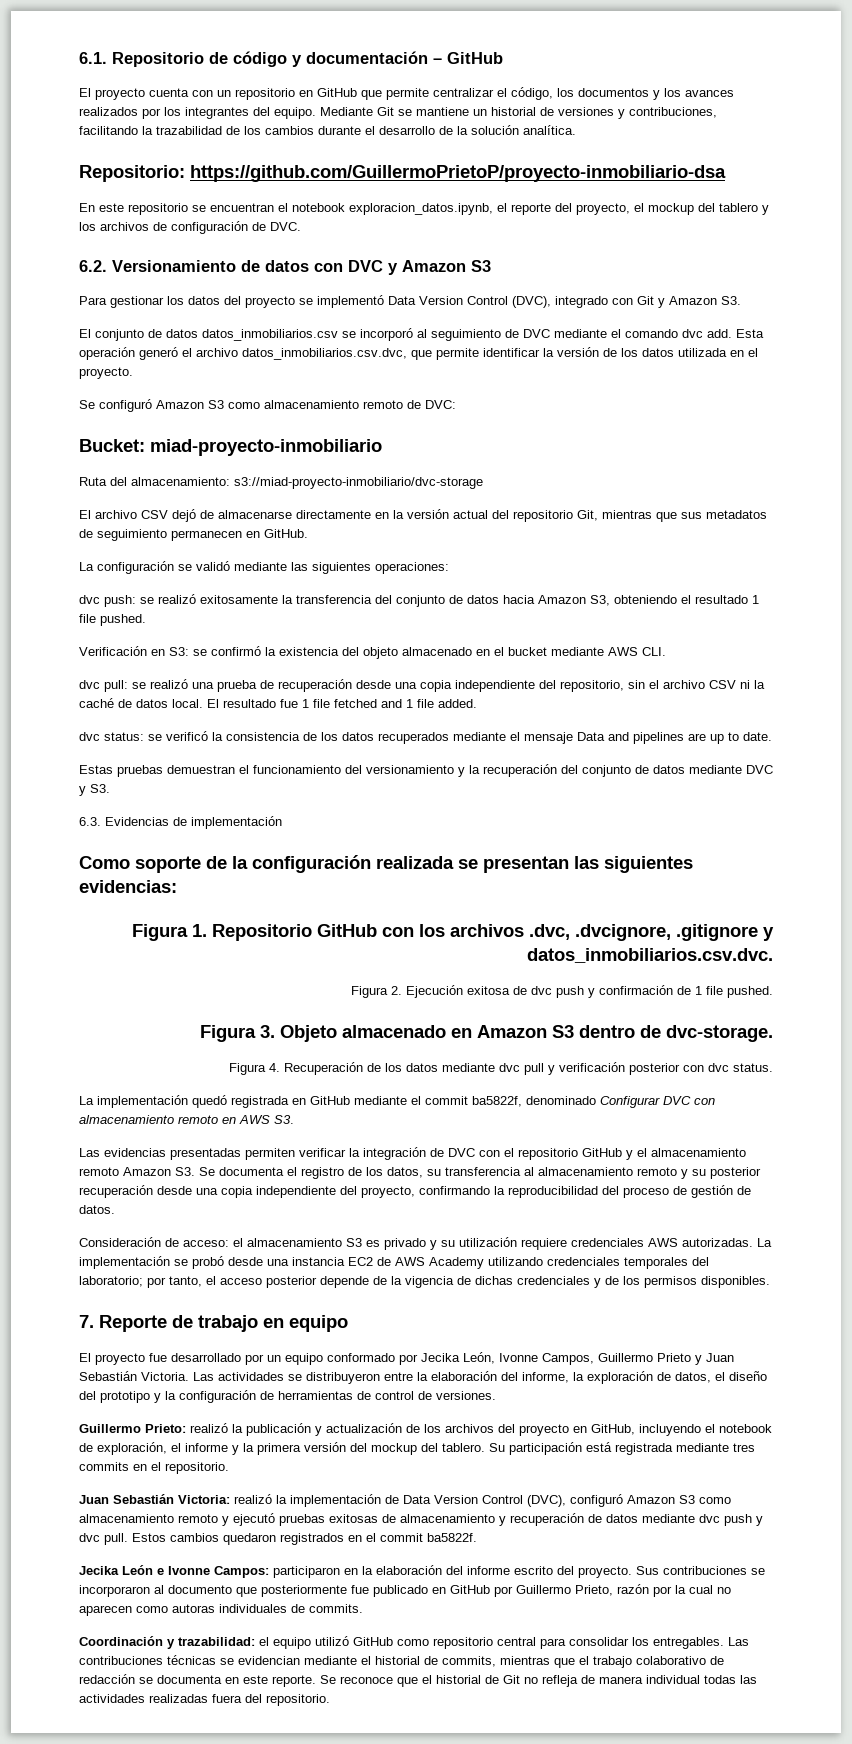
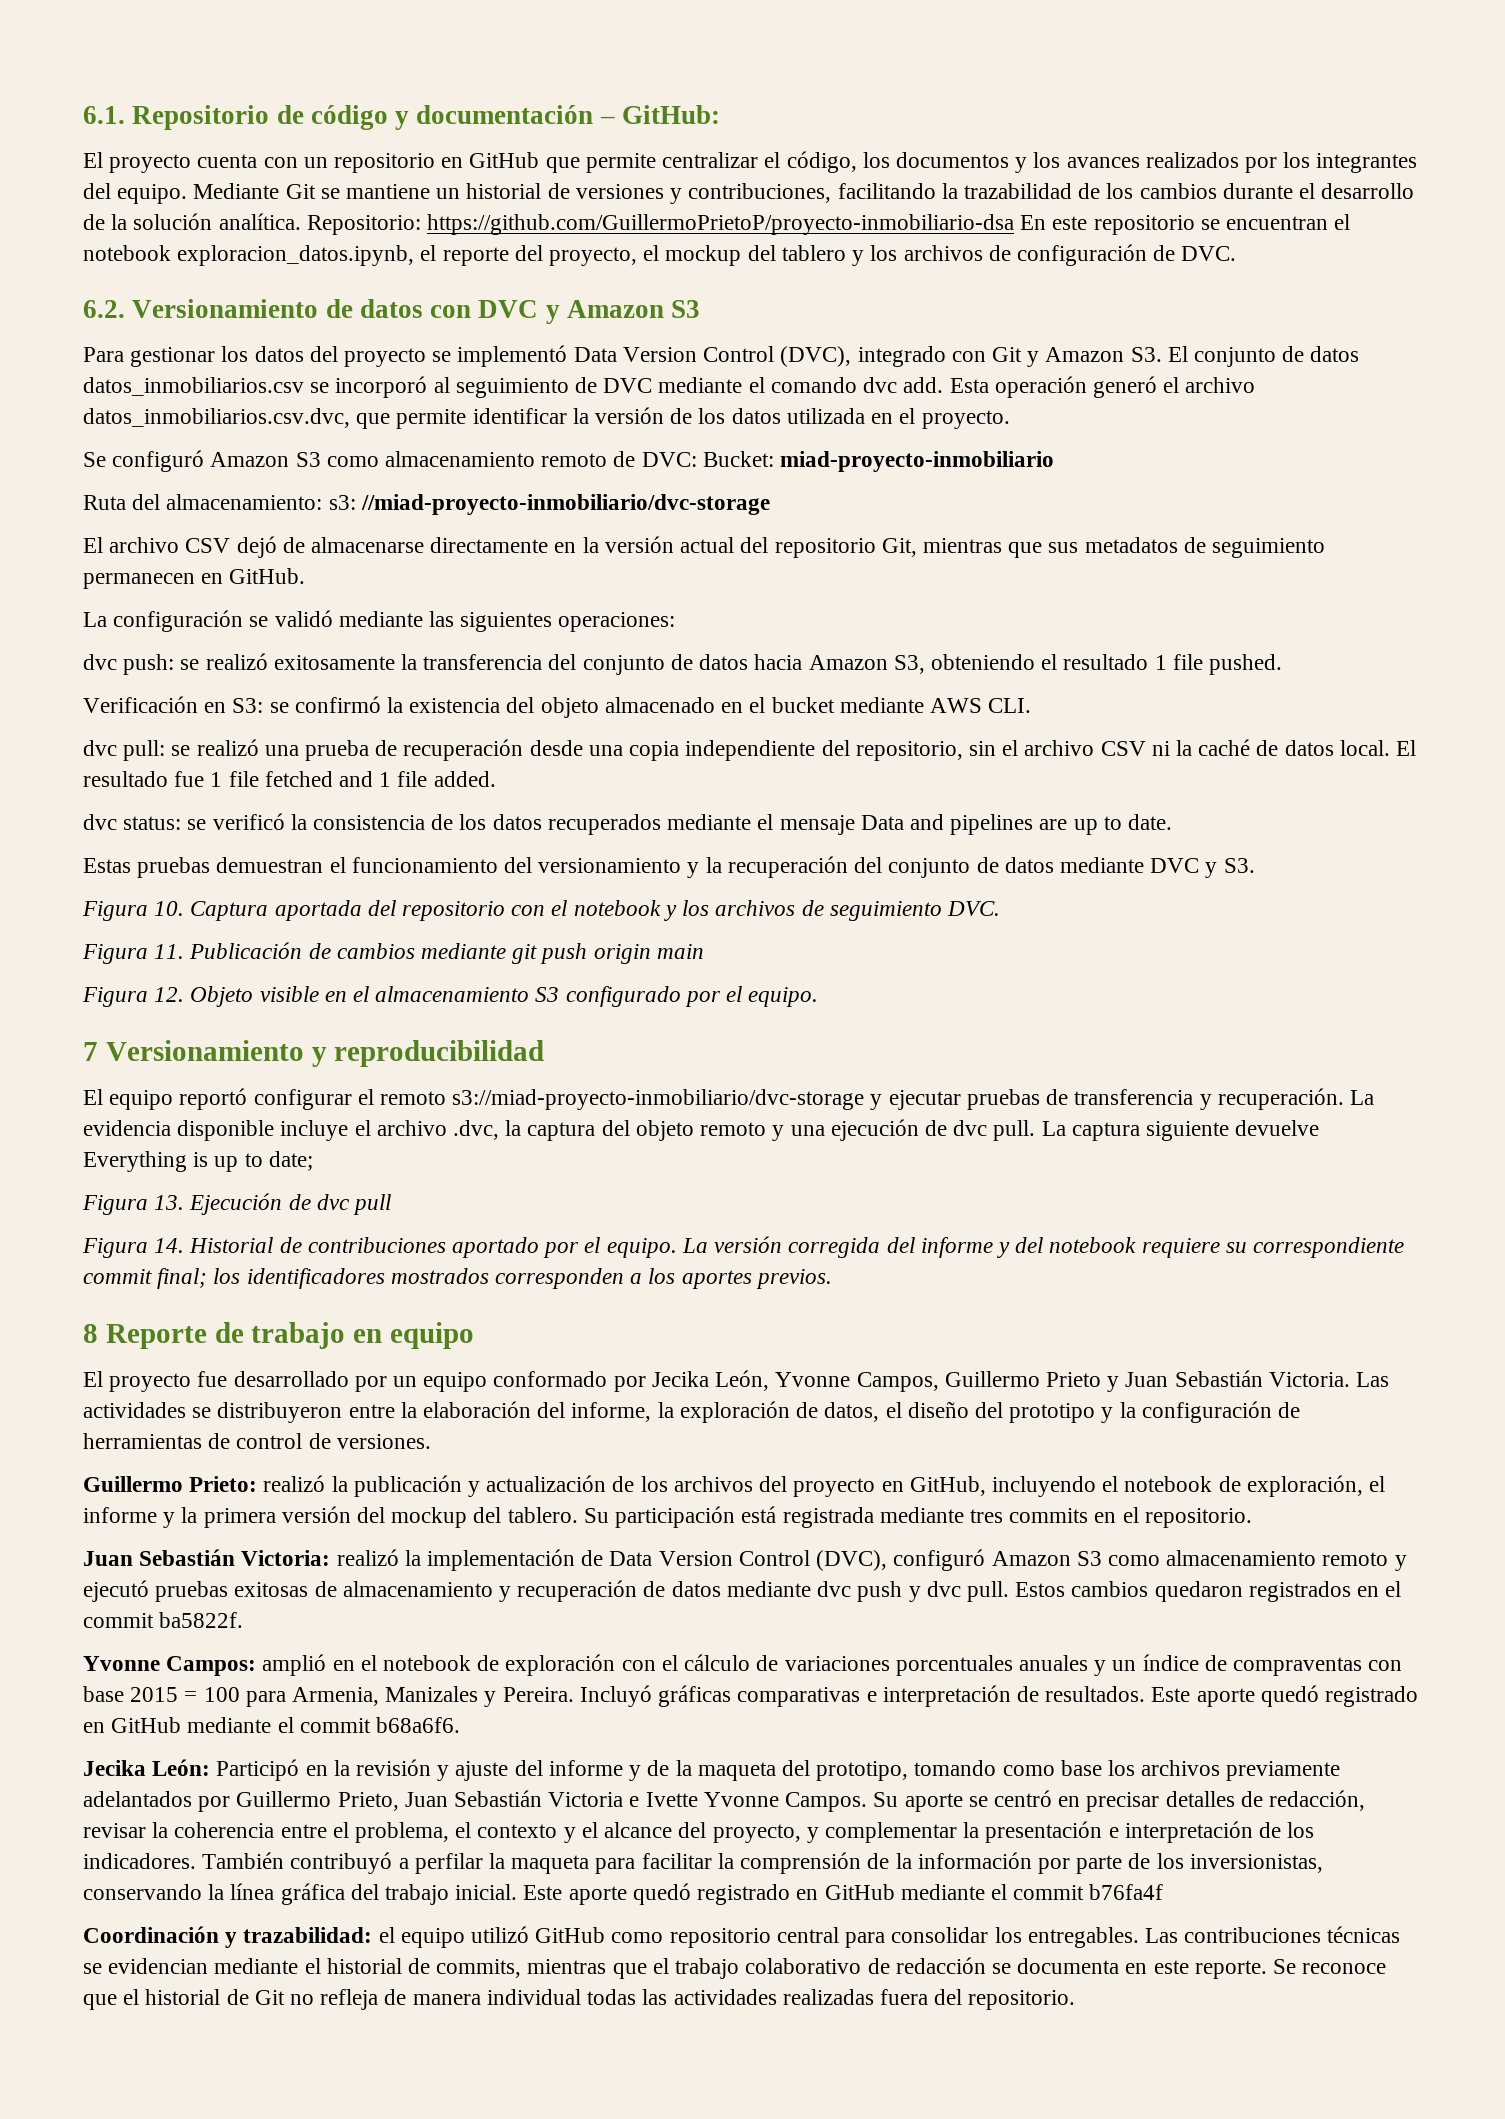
[447,52,503,64] GitHub -> [622,105,721,124] GitHub:
(576, 130) // -> (301, 221) none
(726, 173) // -> (1015, 224) none
(741, 300) // -> (1162, 354) none
(456, 404) // -> (697, 459) none
[234,477,483,489] s3://miad-proyecto-inmobiliario/dvc-storage -> [328,494,770,515] s3: //miad-proyecto-inmobiliario/dvc-storage
[79,816,282,829] [79,855,693,873] [79,880,177,893] [132,924,774,941] [527,948,773,963] [351,985,773,998] [200,1025,773,1042] [229,1062,773,1075] [79,1095,715,1108] [79,1115,294,1124] [79,1147,746,1160] [79,1167,761,1179] [79,1185,751,1198] [79,1205,115,1214] [79,1237,772,1250] [79,1256,709,1269] [79,1276,770,1288] [79,1315,94,1328] 6.3. Evidencias de implementación // Como soporte de la configuración realizada se presentan las siguientes evidencias: // Figura 1. Repositorio GitHub con los archivos .dvc, .dvcignore, .gitignore y datos_inmobiliarios.csv.dvc. // Figura 2. Ejecución exitosa de dvc push y confirmación de 1 file pushed. // Figura 3. Objeto almacenado en Amazon S3 dentro de dvc-storage. // Figura 4. Recuperación de los datos mediante dvc pull y verificación posterior con dvc status. // La implementación quedó registrada en GitHub mediante el commit ba5822f, denominado Configurar DVC con almacenamiento remoto en AWS S3. // Las evidencias presentadas permiten verificar la integración de DVC con el repositorio GitHub y el almacenamiento remoto Amazon S3. Se documenta el registro de los datos, su transferencia al almacenamiento remoto y su posterior recuperación desde una copia independiente del proyecto, confirmando la reproducibilidad del proceso de gestión de datos. // Consideración de acceso: el almacenamiento S3 es privado y su utilización requiere credenciales AWS autorizadas. La implementación se probó desde una instancia EC2 de AWS Academy utilizando credenciales temporales del laboratorio; por tanto, el acceso posterior depende de la vigencia de dichas credenciales y de los permisos disponibles. // 7. -> [82,900,1000,921] [82,942,704,964] [82,986,819,1007] [83,1040,545,1067] [83,1088,1374,1110] [83,1119,1320,1141] [83,1151,313,1172] [82,1193,392,1215] [82,1236,1404,1258] [83,1268,832,1289] [83,1324,98,1343] Figura 10. Captura aportada del repositorio con el notebook y los archivos de seguimiento DVC. // Figura 11. Publicación de cambios mediante git push origin main // Figura 12. Objeto visible en el almacenamiento S3 configurado por el equipo. // 7 Versionamiento y reproducibilidad // El equipo reportó configurar el remoto s3://miad-proyecto-inmobiliario/dvc-storage y ejecutar pruebas de transferencia y recuperación. La evidencia disponible incluye el archivo .dvc, la captura del objeto remoto y una ejecución de dvc pull. La captura siguiente devuelve Everything is up to date; // Figura 13. Ejecución de dvc pull // Figura 14. Historial de contribuciones aportado por el equipo. La versión corregida del informe y del notebook requiere su correspondiente commit final; los identificadores mostrados corresponden a los aportes previos. // 8
[499,1353,538,1362] Ivonne -> [775,1372,851,1387] Yvonne
[79,1565,765,1578] [79,1584,731,1597] [79,1604,363,1616] Jecika León e Ivonne Campos: participaron en la elaboración del informe escrito del proyecto. Sus contribuciones se incorporaron al documento que posteriormente fue publicado en GitHub por Guillermo Prieto, razón por la cual no aparecen como autoras individuales de commits. -> [83,1654,1403,1676] [83,1685,1418,1707] [83,1717,461,1733] [83,1759,1341,1781] [83,1790,1365,1812] [83,1821,1315,1843] [83,1852,1323,1874] [83,1883,1164,1905] Yvonne Campos: amplió en el notebook de exploración con el cálculo de variaciones porcentuales anuales y un índice de compraventas con base 2015 = 100 para Armenia, Manizales y Pereira. Incluyó gráficas comparativas e interpretación de resultados. Este aporte quedó registrado en GitHub mediante el commit b68a6f6. // Jecika León: Participó en la revisión y ajuste del informe y de la maqueta del prototipo, tomando como base los archivos previamente adelantados por Guillermo Prieto, Juan Sebastián Victoria e Ivette Yvonne Campos. Su aporte se centró en precisar detalles de redacción, revisar la coherencia entre el problema, el contexto y el alcance del proyecto, y complementar la presentación e interpretación de los indicadores. También contribuyó a perfilar la maqueta para facilitar la comprensión de la información por parte de los inversionistas, conservando la línea gráfica del trabajo inicial. Este aporte quedó registrado en GitHub mediante el commit b76fa4f

